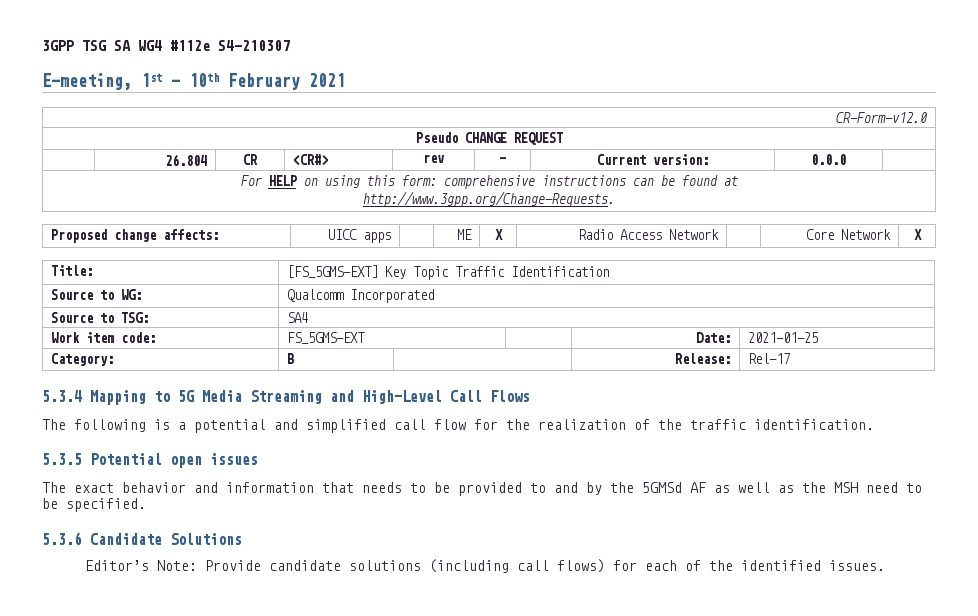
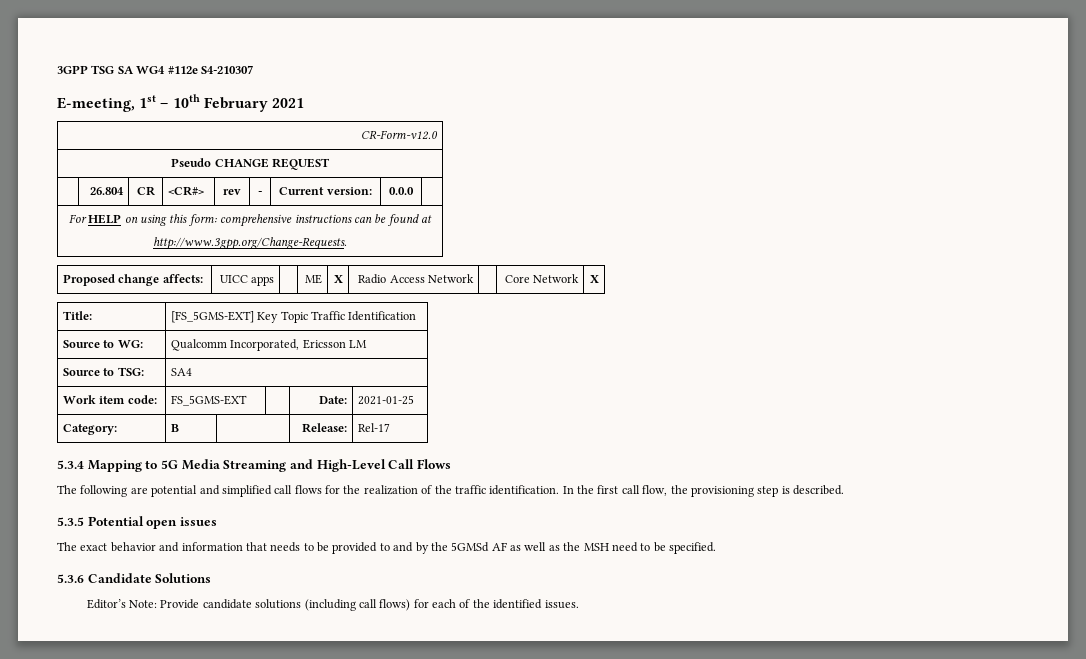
[350,289,435,303] Incorporated -> [230,339,367,351] Incorporated, Ericsson LM
[154,419,186,430] is a -> [130,487,148,494] are
[434,419,466,430] flow -> [294,485,322,494] flows
(874, 424) none -> [562,485,844,497] In the first call flow, the provisioning step is described.

